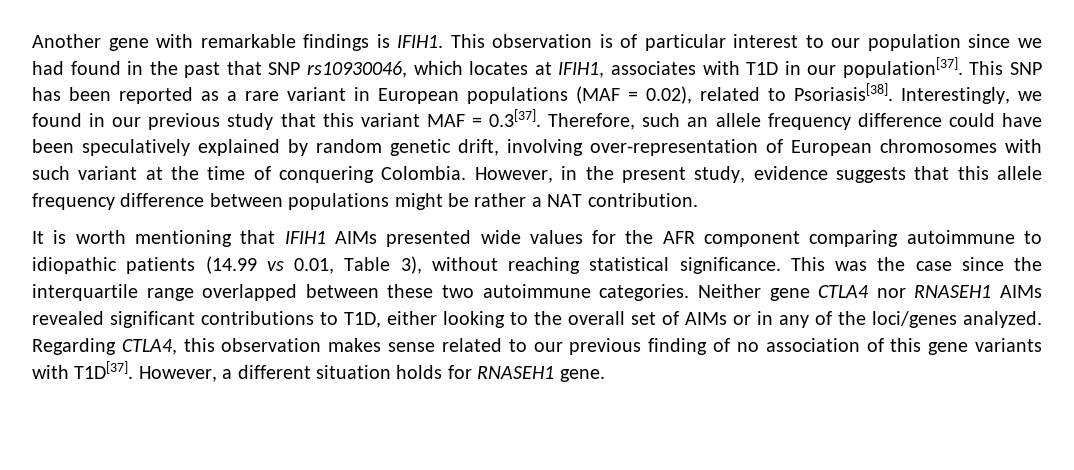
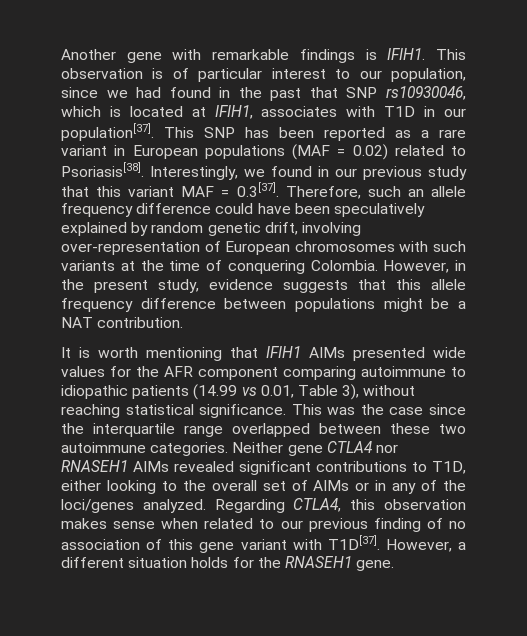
[867,34,961,51] population -> [391,68,466,82] population,
[469,61,529,75] locates -> [109,106,183,117] is located
[646,86,692,104] 0.02), -> [352,144,388,160] 0.02)
[78,166,138,180] variant -> [61,260,115,271] variants
[474,193,527,207] rather -> (450, 303) none
(436, 347) none -> [161,518,199,529] when
[975,338,1043,352] variants -> [240,539,287,550] variant
(472, 372) none -> [257,557,281,568] the

